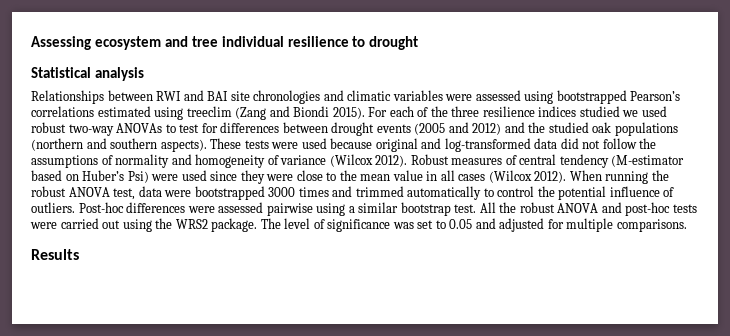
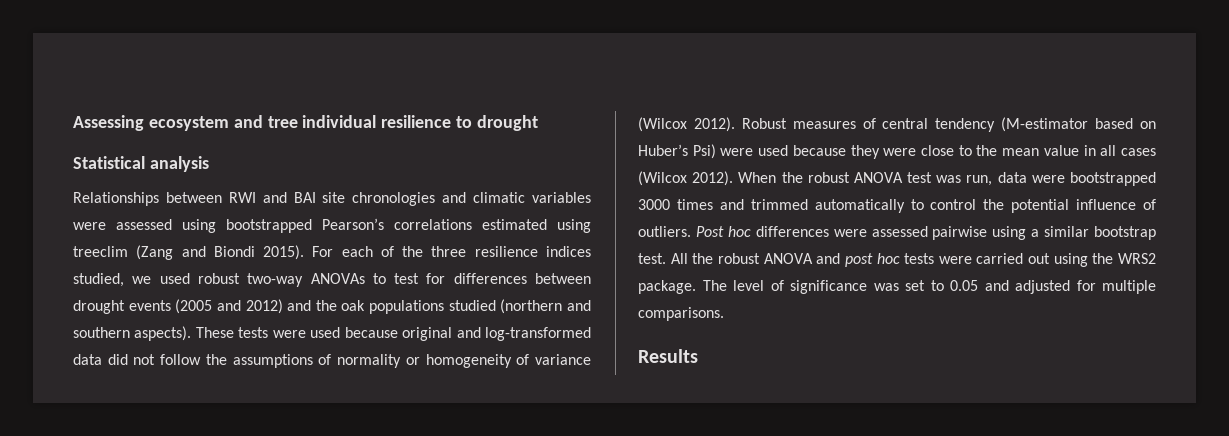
[579,106,620,117] studied -> [73,273,124,287] studied,
[548,122,589,133] studied -> (337, 305) none
(678, 129) none -> [448,300,496,311] studied
[171,154,192,165] and -> [405,357,420,365] or
[210,171,238,181] since -> [792,145,846,156] because
[605,170,669,184] [31,186,136,200] running the robust ANOVA test, -> [781,172,993,186] the robust ANOVA test was run,
[78,202,124,213] Post-hoc -> [695,226,751,237] Post hoc
[625,202,671,216] post-hoc -> [844,253,900,267] post hoc

